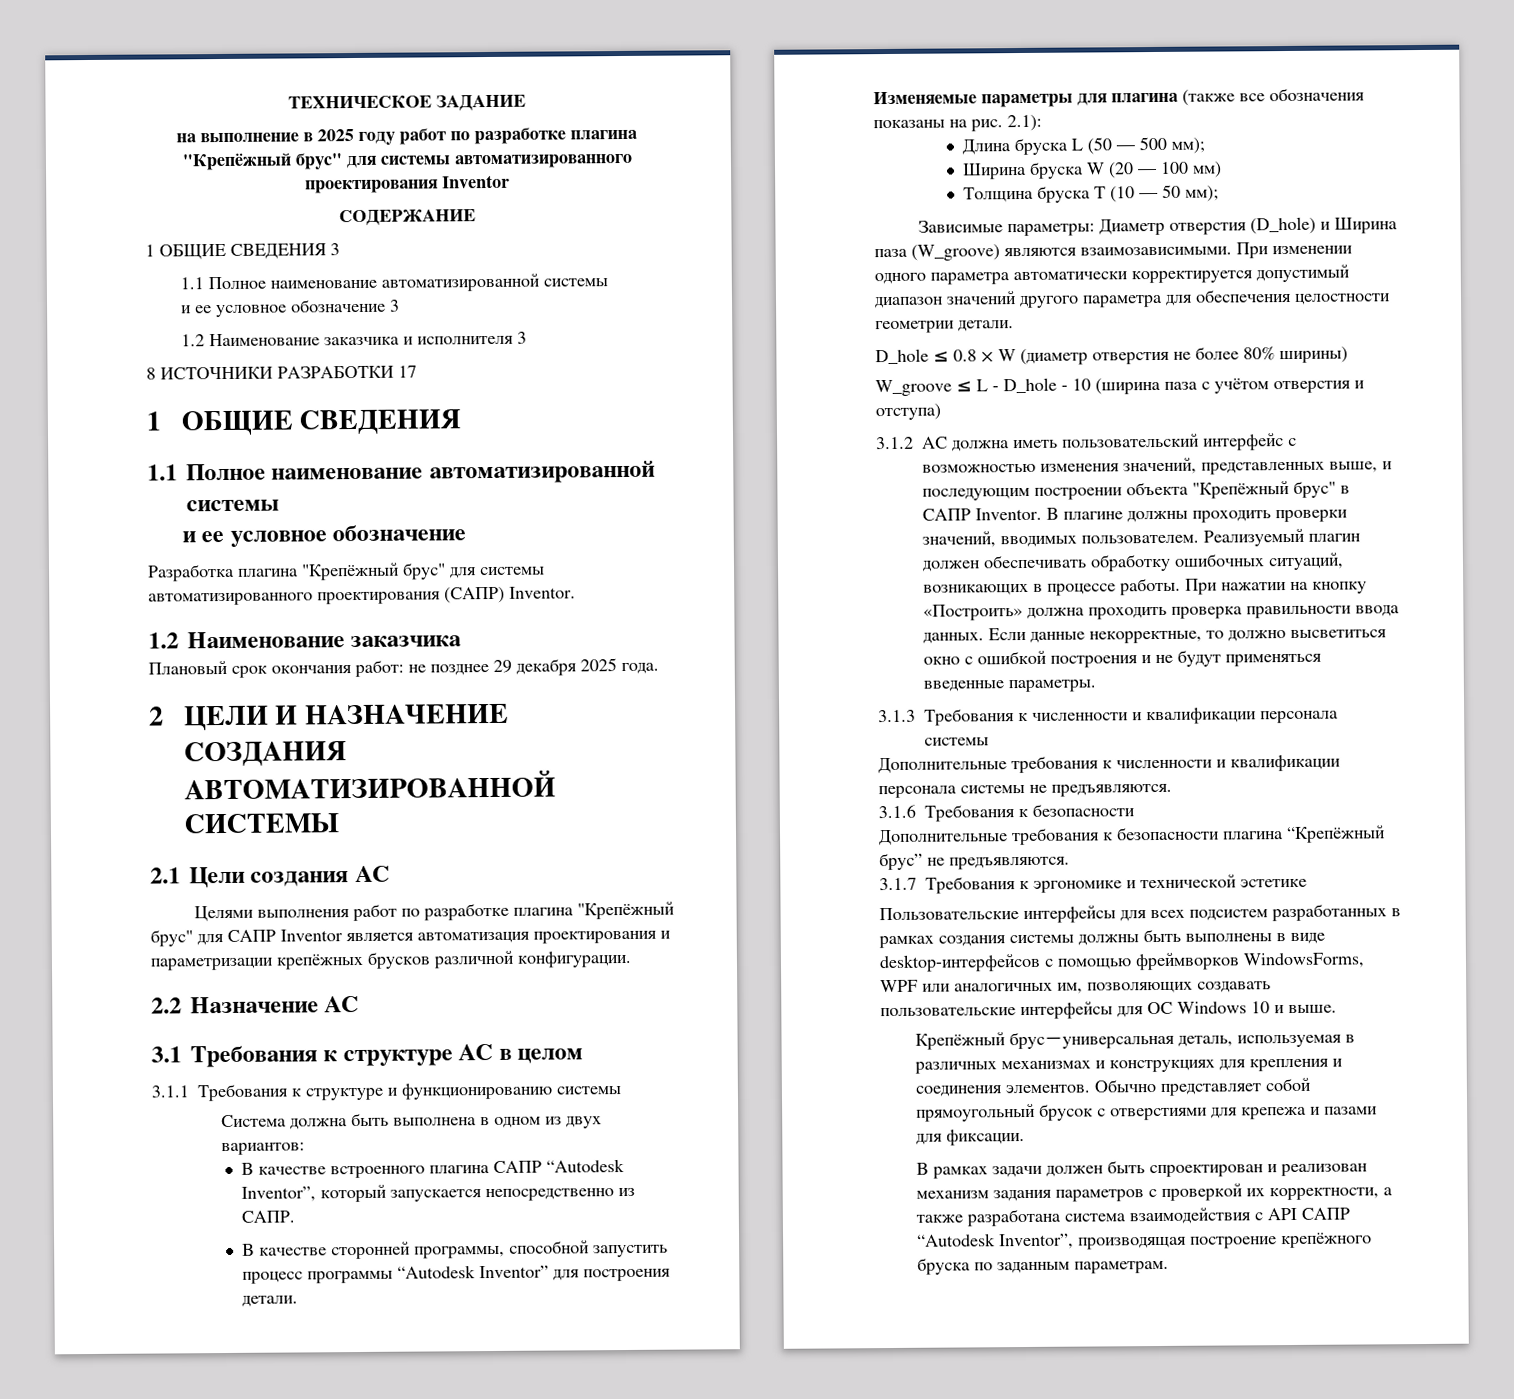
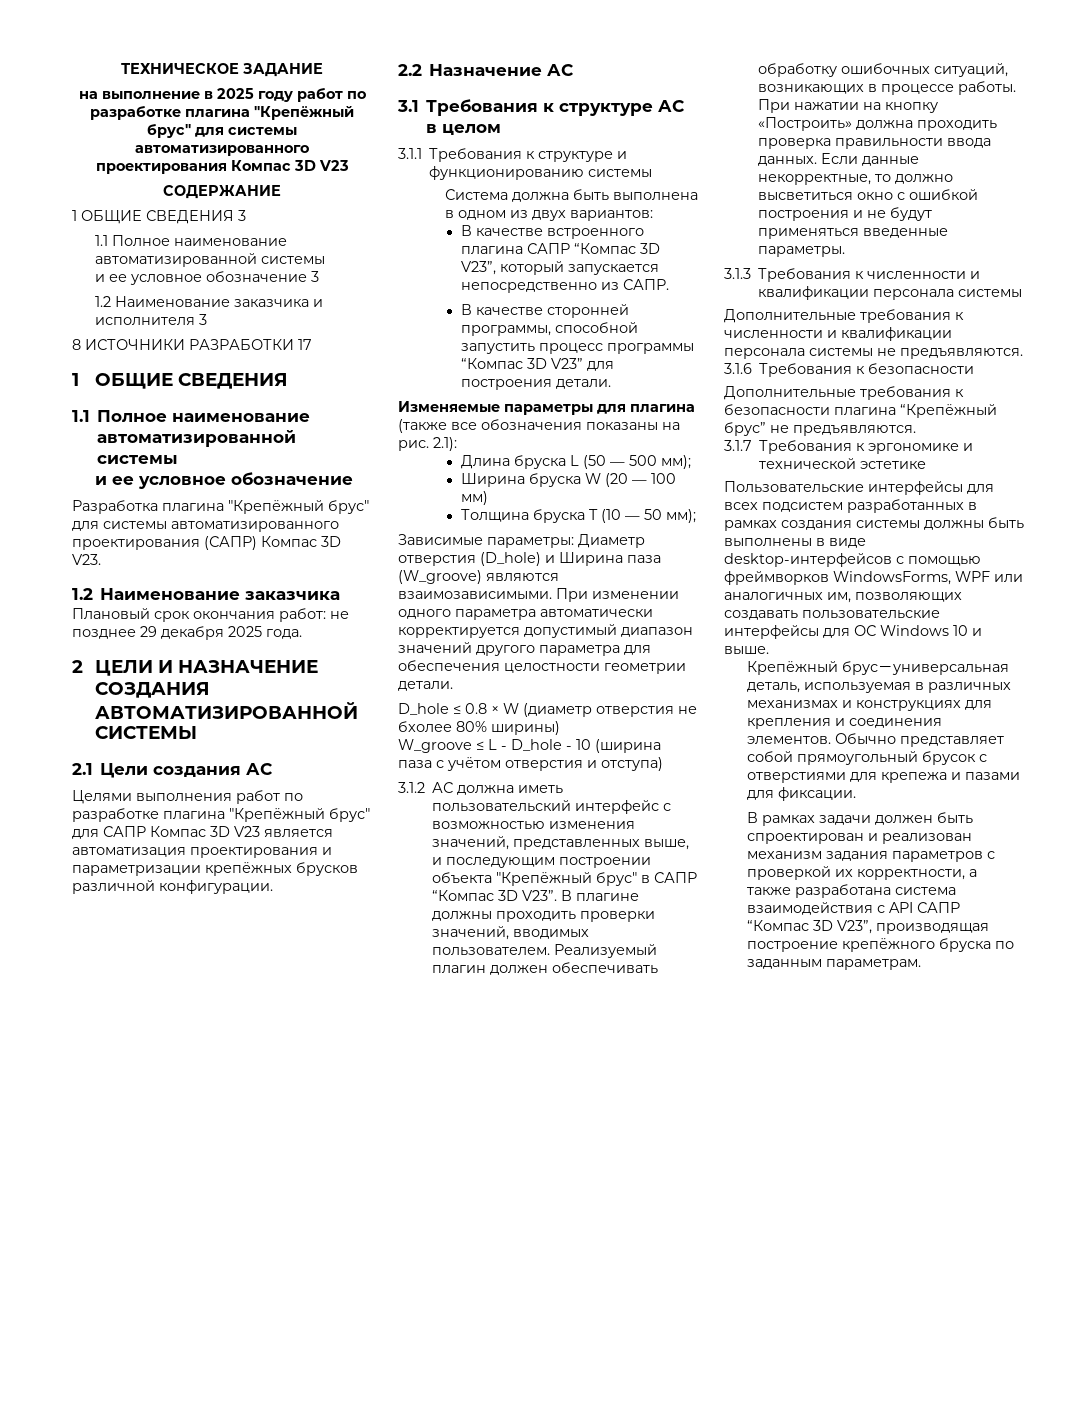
[442,174,510,189] Inventor -> [230,160,349,171] Компас 3D V23
[509,586,576,599] Inventor. -> [261,536,341,547] [72,554,101,565] Компас 3D V23.
[280,929,343,942] Inventor -> [150,826,260,837] Компас 3D V23
[546,1159,626,1173] [241,1186,317,1202] “Autodesk Inventor”, -> [573,243,660,254] [460,261,496,275] “Компас 3D V23”,
[397,1265,550,1279] “Autodesk Inventor” -> [460,358,583,369] “Компас 3D V23”
[1195,346,1239,360] более -> [398,721,452,732] бxолее
[975,507,1042,521] Inventor. -> [432,890,558,901] “Компас 3D V23”.
[916,1233,1074,1250] “Autodesk Inventor”, -> [747,920,873,934] “Компас 3D V23”,

